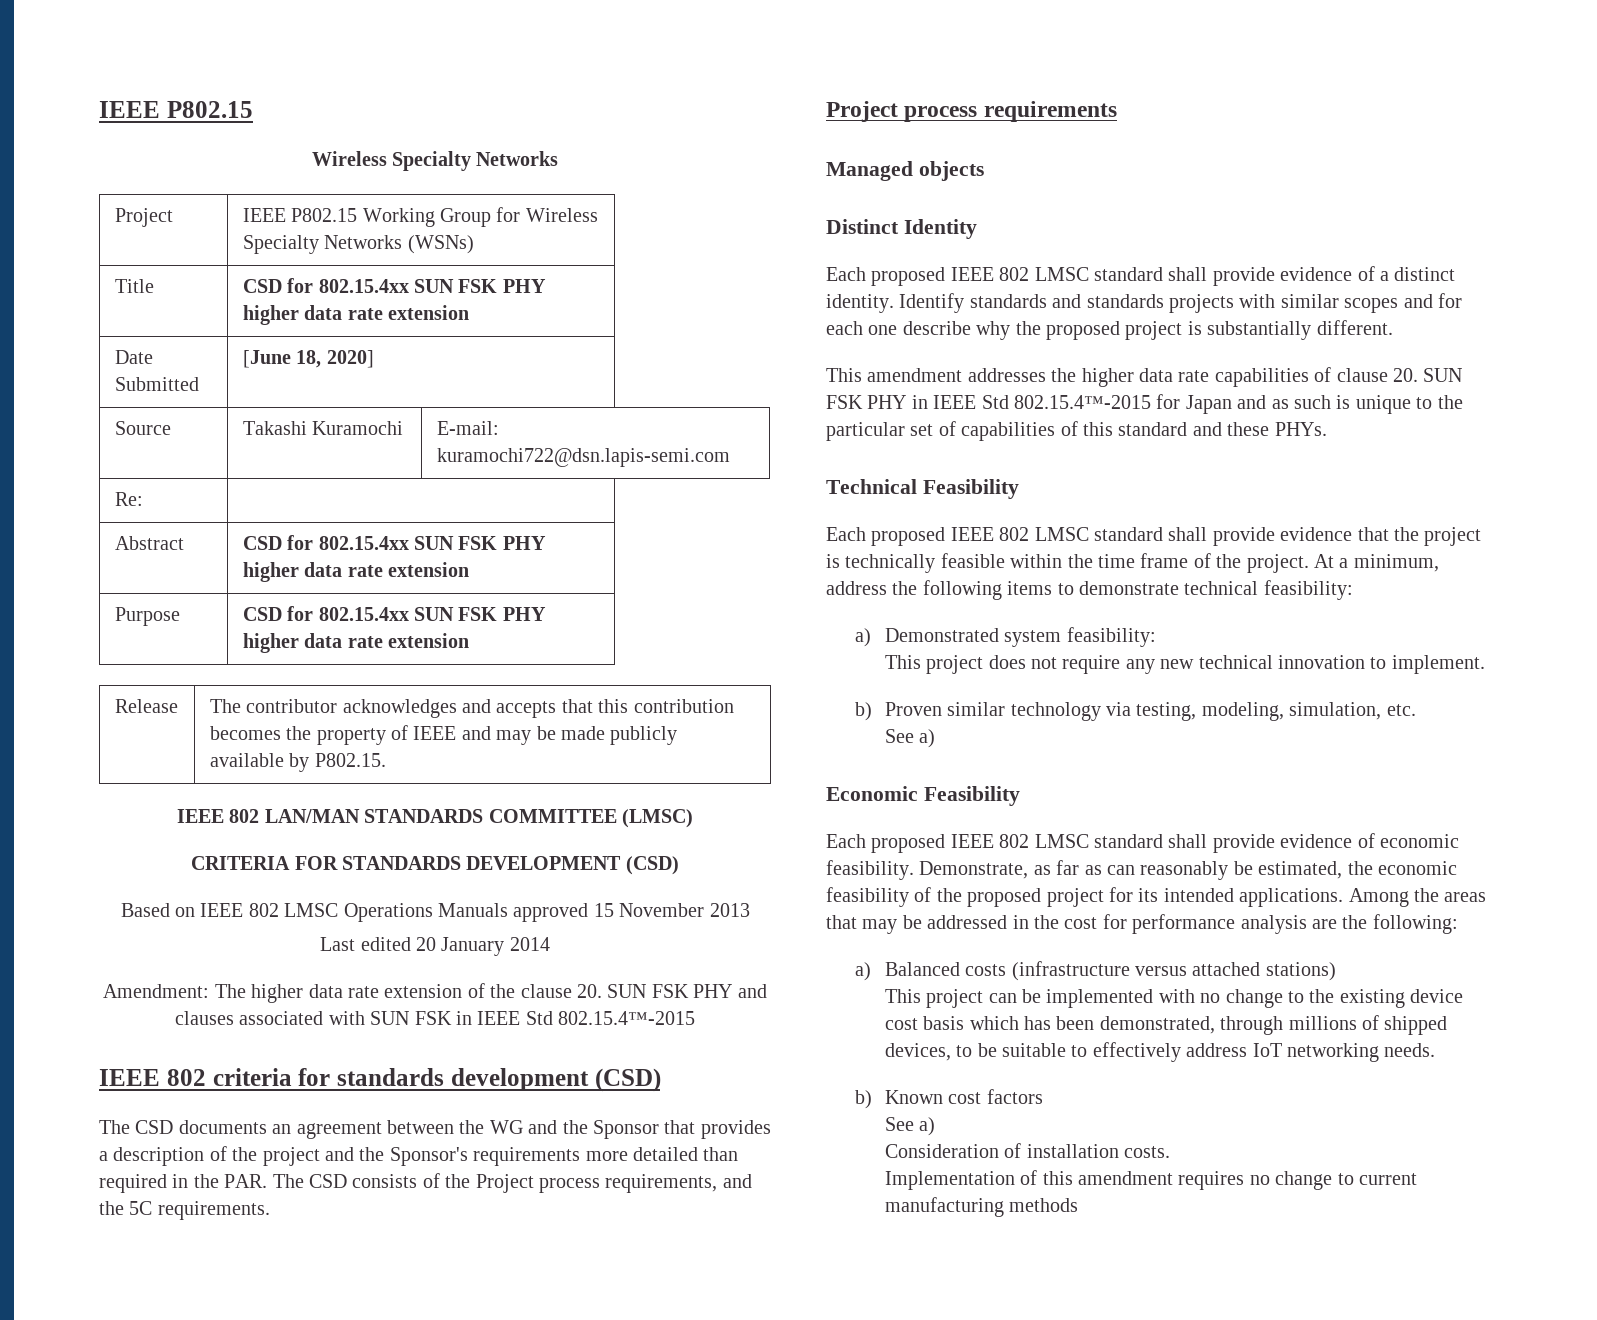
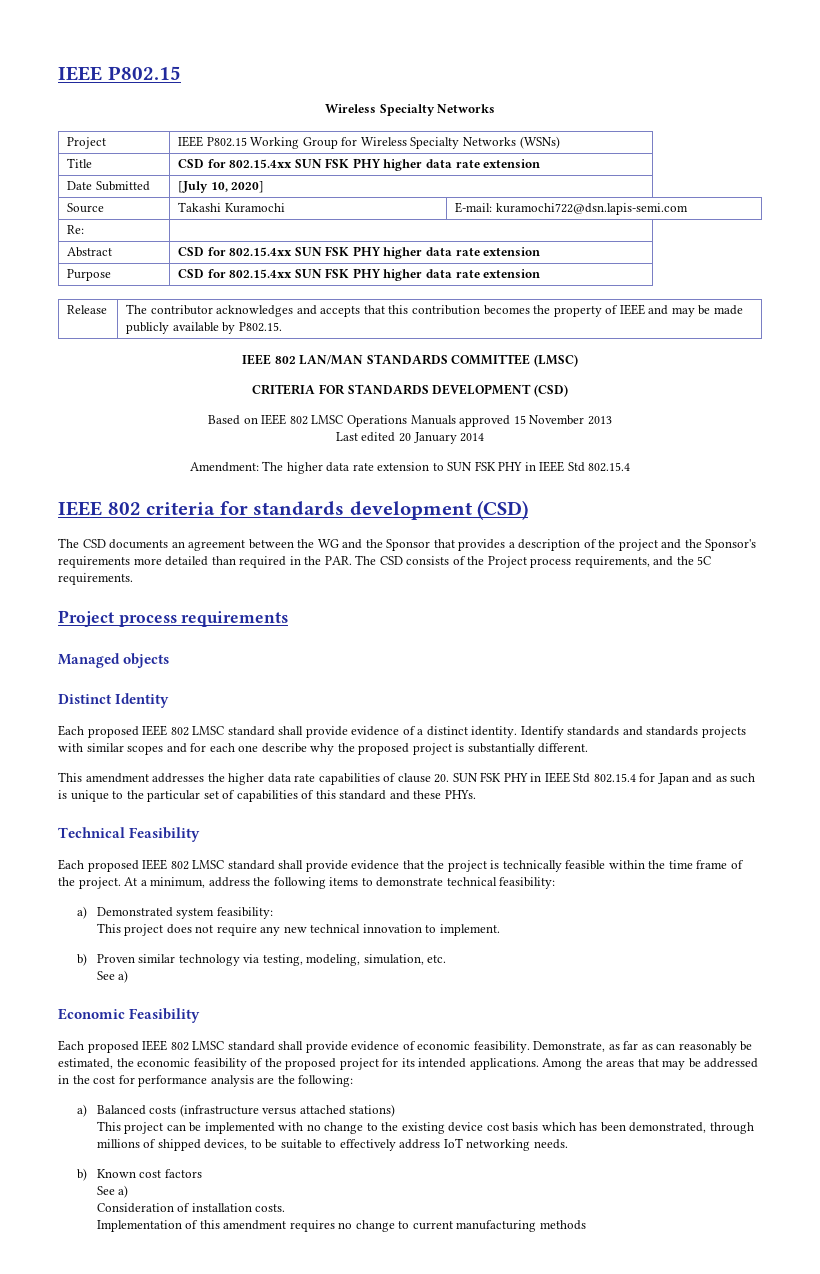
[242,350,322,368] [June 18, -> [178,181,228,193] [July 10,
[467,983,767,998] [174,1011,696,1025] of the clause 20. SUN FSK PHY and clauses associated with SUN FSK in IEEE Std 802.15.4™-2015 -> [432,461,631,472] to SUN FSK PHY in IEEE Std 802.15.4
[1014,395,1151,409] 802.15.4™-2015 -> [593,773,636,783] 802.15.4

